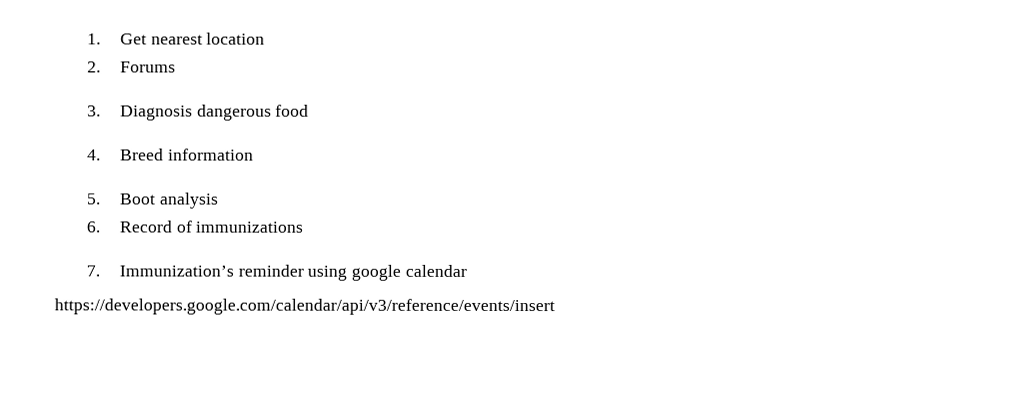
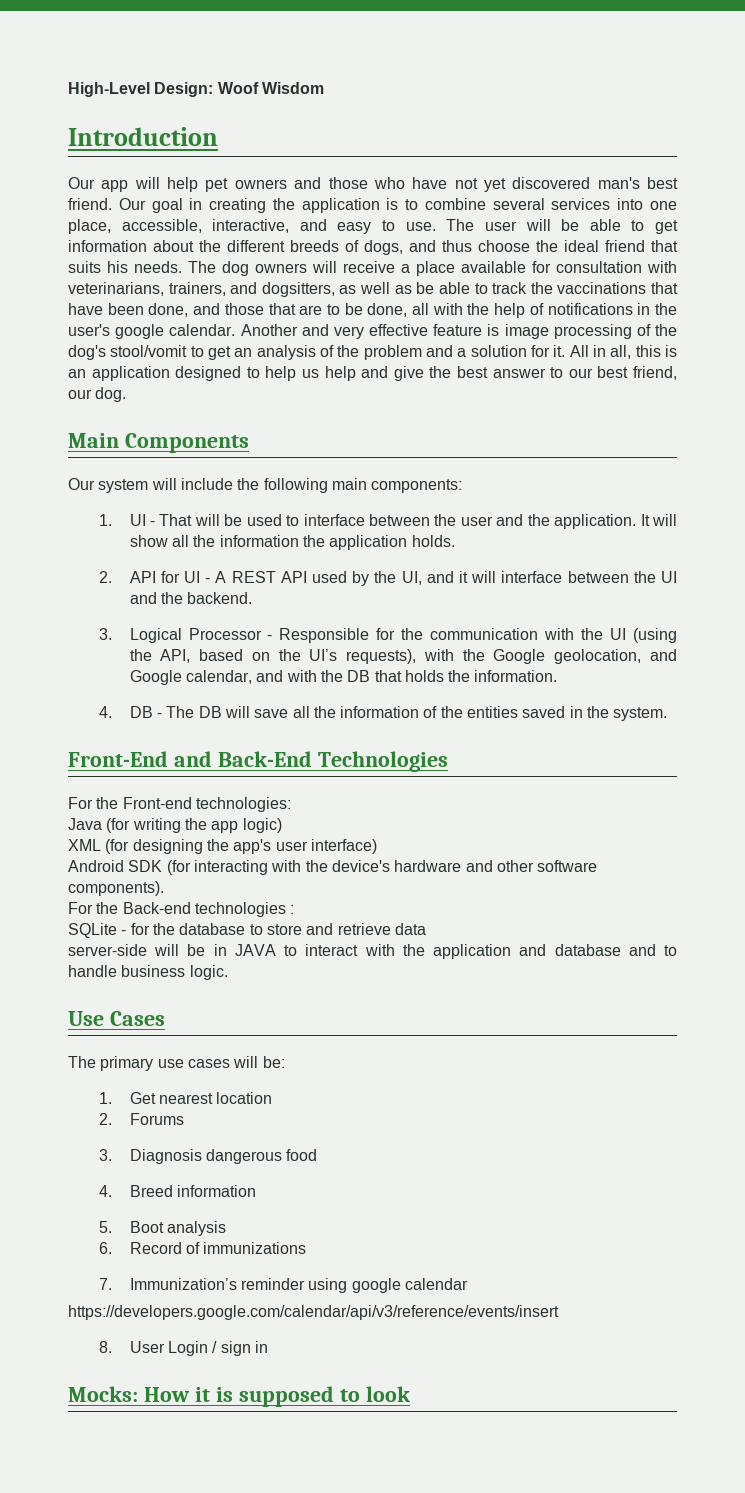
(87, 39) none -> [68,82,324,97] [68,127,218,146] [68,177,678,192] [68,198,677,213] [68,219,679,234] [68,240,678,255] [68,261,677,276] [68,282,679,297] [68,303,677,318] [68,324,677,339] [68,345,677,360] [68,366,678,381] [68,387,127,402] [68,433,249,453] [68,478,463,493] [98,514,678,529] [129,535,455,550] [98,571,677,586] [129,592,253,604] [98,628,677,643] [129,649,678,664] [129,670,558,685] [98,706,668,721] [68,751,448,772] [68,797,291,812] [68,818,282,833] [68,839,377,854] [68,860,598,875] [68,881,164,896] [68,902,295,917] [68,923,426,938] [68,944,677,959] [68,965,228,980] [68,1011,165,1026] [68,1056,285,1071] High-Level Design: Woof Wisdom // Introduction // Our app will help pet owners and those who have not yet discovered man's best friend. Our goal in creating the application is to combine several services into one place, accessible, interactive, and easy to use. The user will be able to get information about the different breeds of dogs, and thus choose the ideal friend that suits his needs. The dog owners will receive a place available for consultation with veterinarians, trainers, and dogsitters, as well as be able to track the vaccinations that have been done, and those that are to be done, all with the help of notifications in the user's google calendar. Another and very effective feature is image processing of the dog's stool/vomit to get an analysis of the problem and a solution for it. All in all, this is an application designed to help us help and give the best answer to our best friend, our dog. // Main Components // Our system will include the following main components: // 1. UI - That will be used to interface between the user and the application. It will show all the information the application holds. // 2. API for UI - A REST API used by the UI, and it will interface between the UI and the backend. // 3. Logical Processor - Responsible for the communication with the UI (using the API, based on the UI’s requests), with the Google geolocation, and Google calendar, and with the DB that holds the information. // 4. DB - The DB will save all the information of the entities saved in the system. // Front-End and Back-End Technologies // For the Front-end technologies: // Java (for writing the app logic) // XML (for designing the app's user interface) // Android SDK (for interacting with the device's hardware and other software components). // For the Back-end technologies : // SQLite - for the database to store and retrieve data // server-side will be in JAVA to interact with the application and database and to handle business logic. // Use Cases // The primary use cases will be: //
(555, 307) none -> [98,1341,268,1356] [68,1386,411,1407] // 8. User Login / sign in // Mocks: How it is supposed to look

